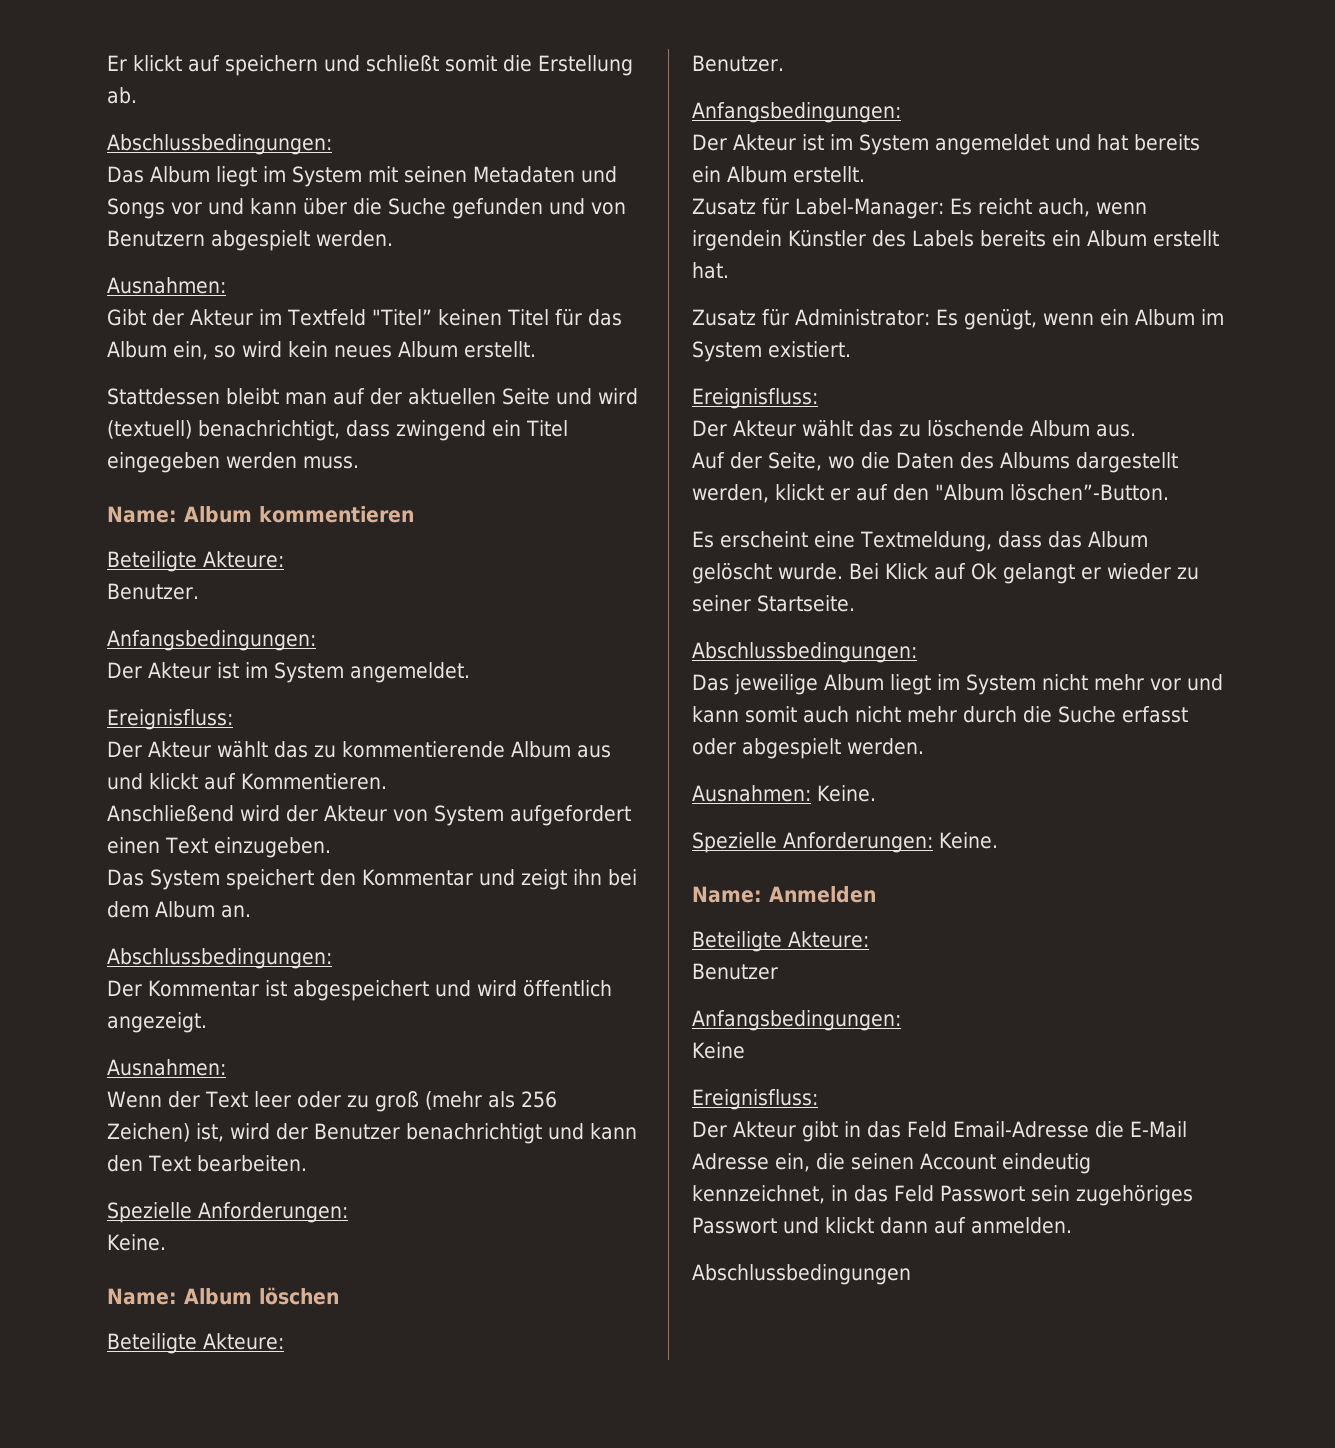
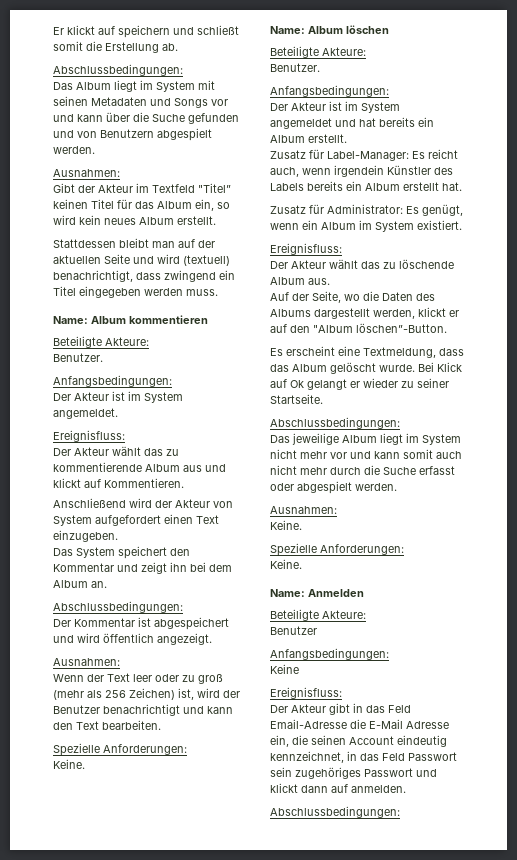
(811, 793) none -> (337, 510) //
(933, 842) none -> (404, 549) //
[692,1264,911,1285] Abschlussbedingungen -> [270,806,400,818] Abschlussbedingungen:

